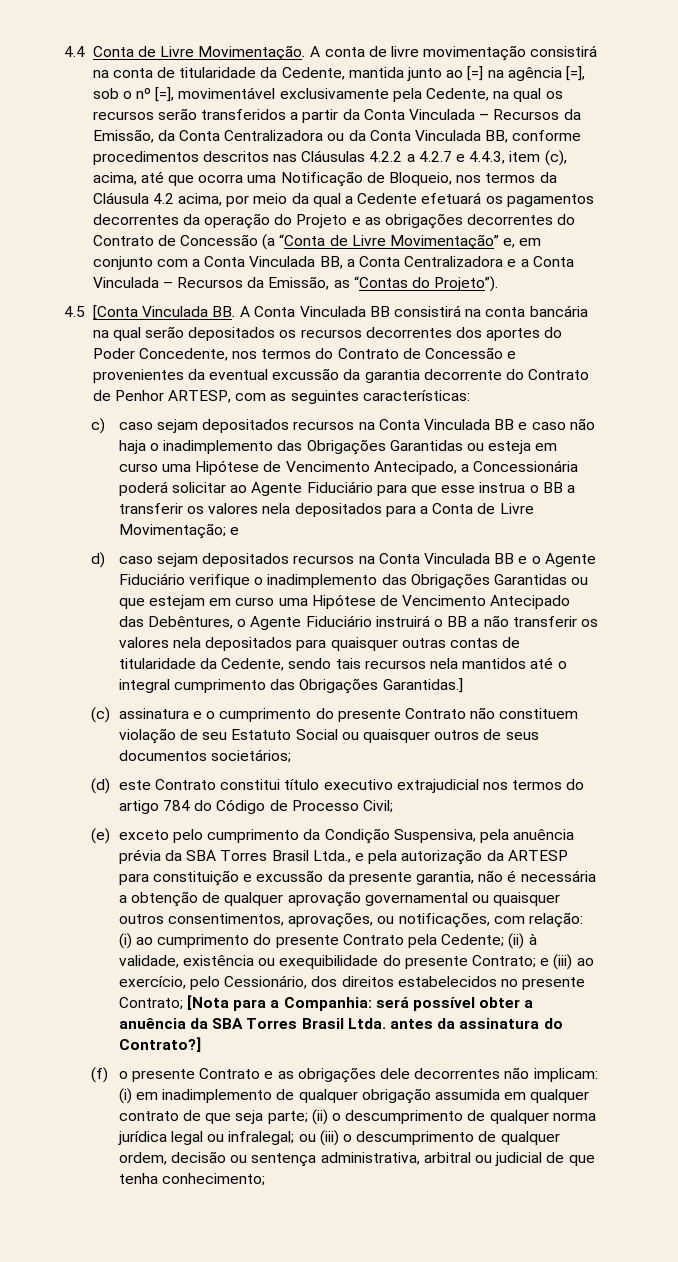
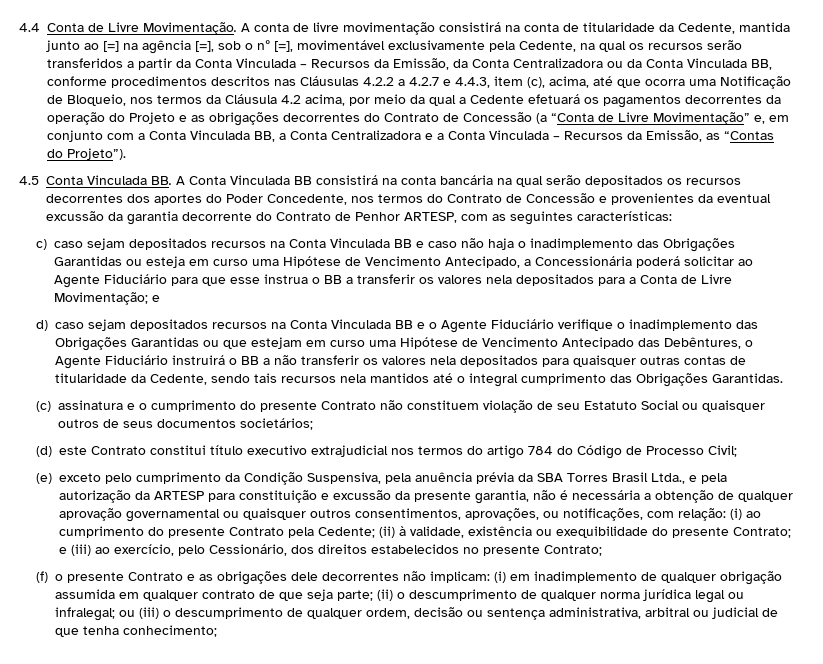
[92,305,138,320] [Conta -> [46,176,83,185] Conta
[382,678,463,693] Garantidas.] -> [711,373,783,383] Garantidas.
[187,995,534,1011] [118,1018,563,1029] [118,1037,201,1052] [Nota para a Companhia: será possível obter a anuência da SBA Torres Brasil Ltda. antes da assinatura do Contrato?] -> (602, 550) none

